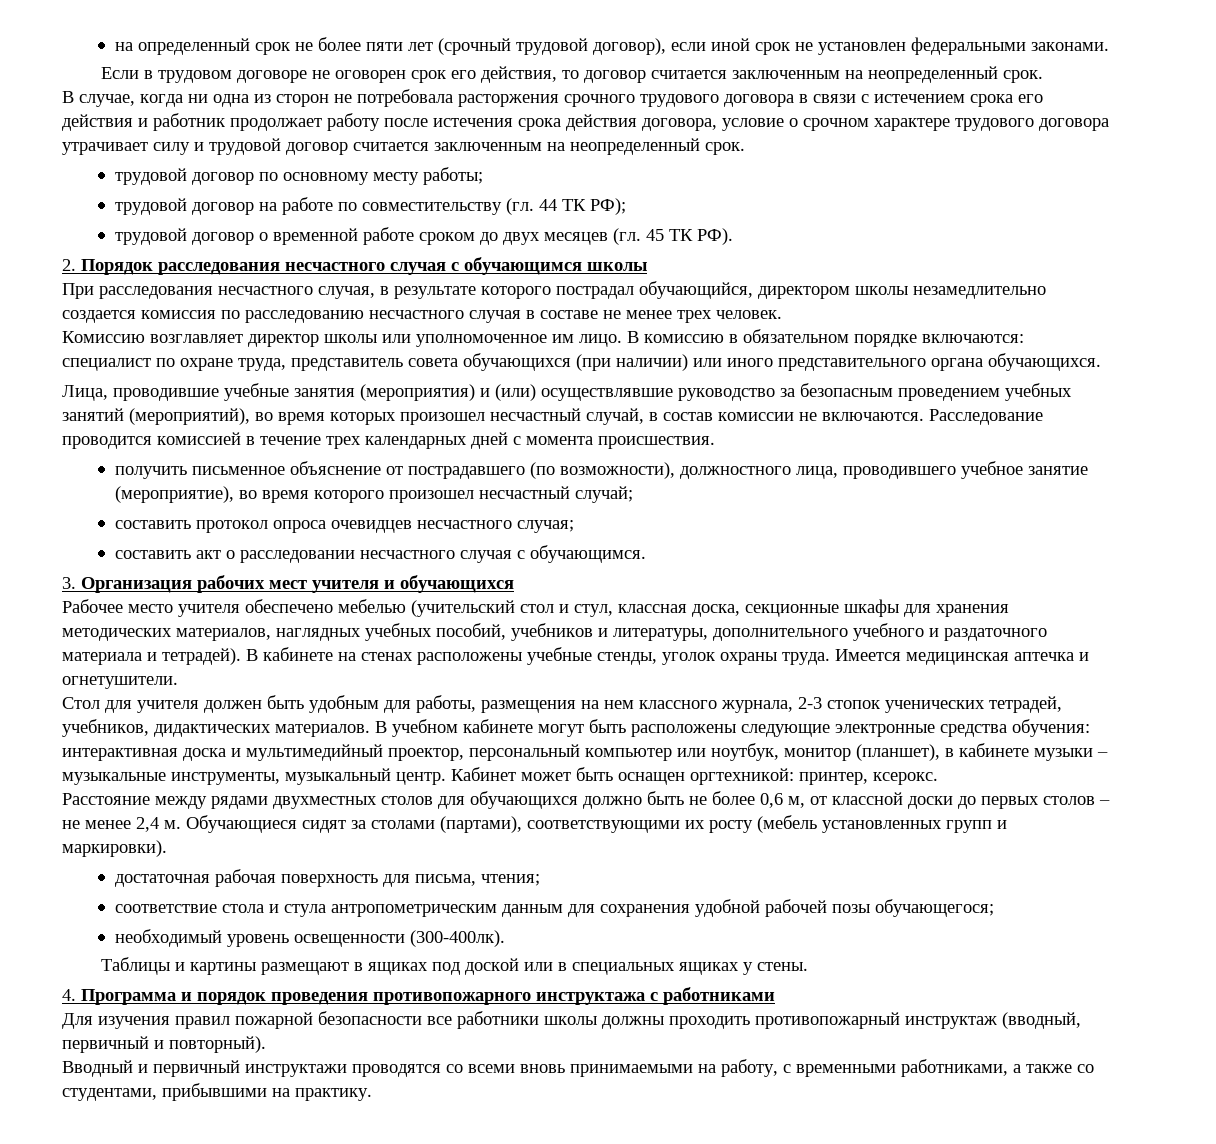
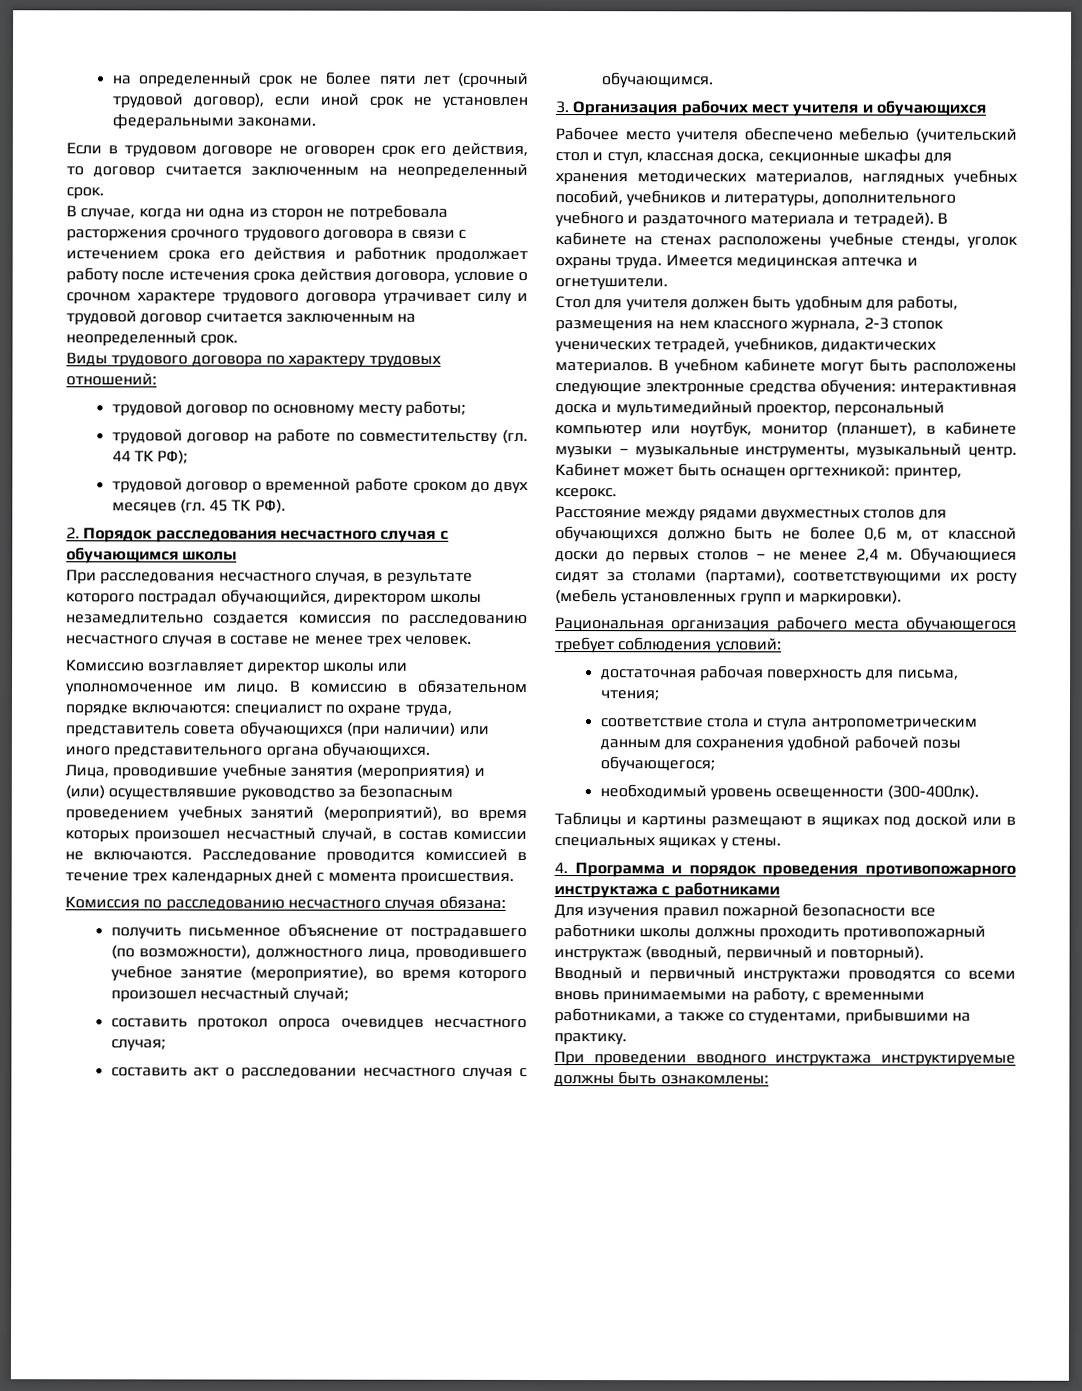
(745, 148) none -> [66,352,442,368] [66,373,157,386] // Виды трудового договора по характеру трудовых отношений:
(715, 442) none -> [65,895,506,912] // Комиссия по расследованию несчастного случая обязана:
(167, 848) none -> [555,616,1017,633] [555,637,782,654] // Рациональная организация рабочего места обучающегося требует соблюдения условий:
(372, 1094) none -> [554,1051,1016,1067] [554,1071,769,1087] // При проведении вводного инструктажа инструктируемые должны быть ознакомлены:

